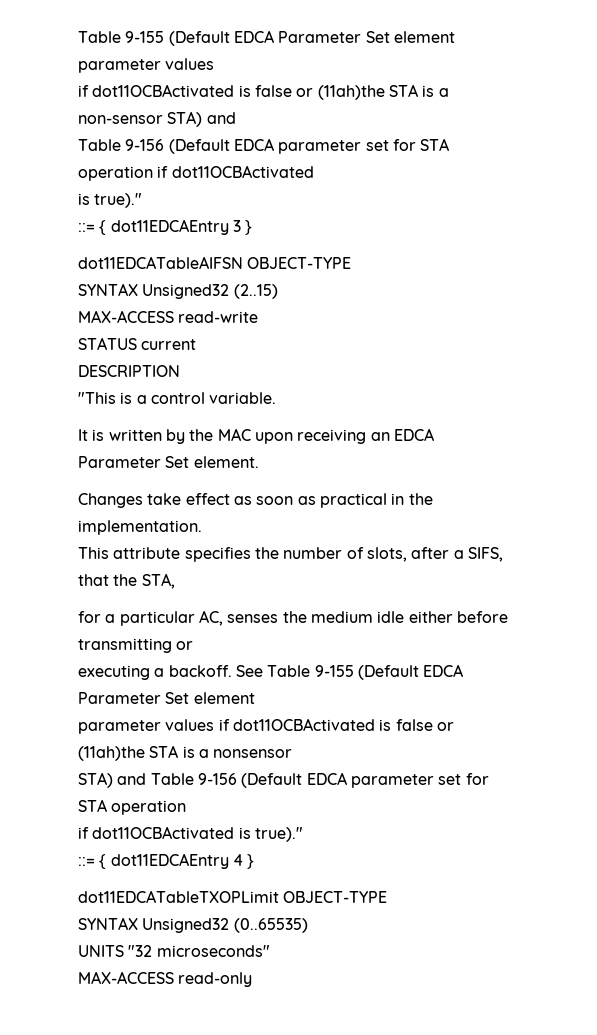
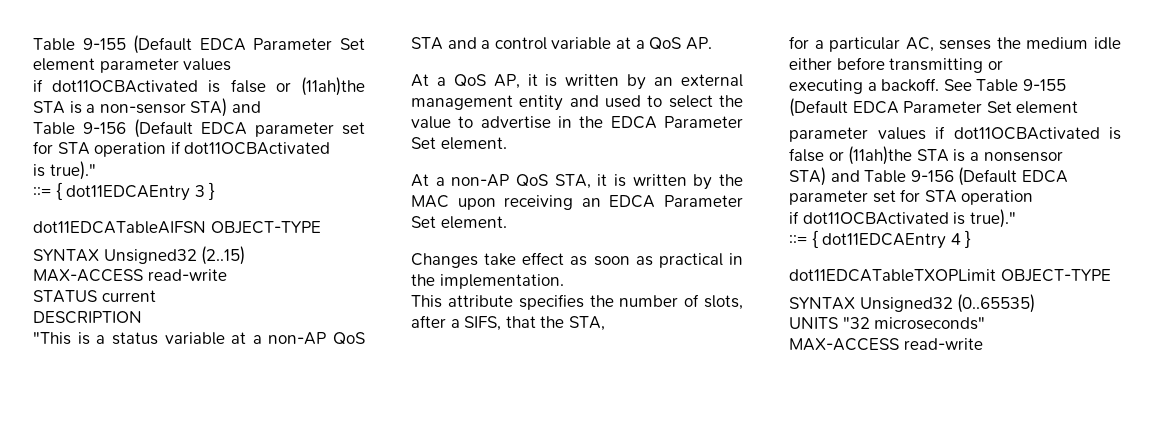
[150,392,277,404] [78,429,88,441] control variable. // It -> [111,332,365,345] [411,37,712,50] [411,74,743,90] [411,95,743,111] [411,116,743,129] [411,137,507,150] [411,174,608,189] status variable at a non-AP QoS STA and a control variable at a QoS AP. // At a QoS AP, it is written by an external management entity and used to select the value to advertise in the EDCA Parameter Set element. // At a non-AP QoS STA, it
[178,972,253,987] read-only -> [903,338,983,350] read-write

